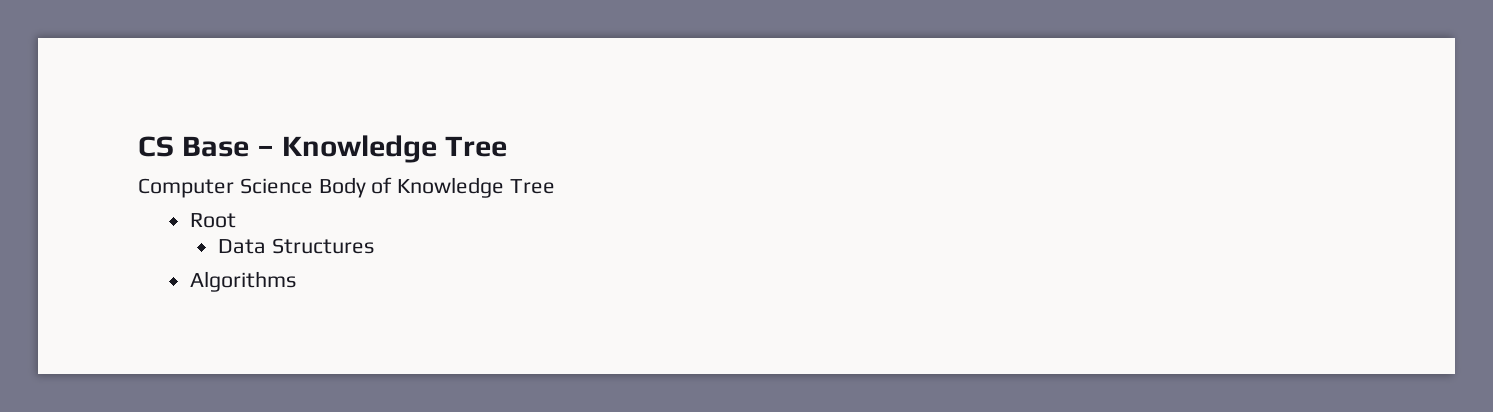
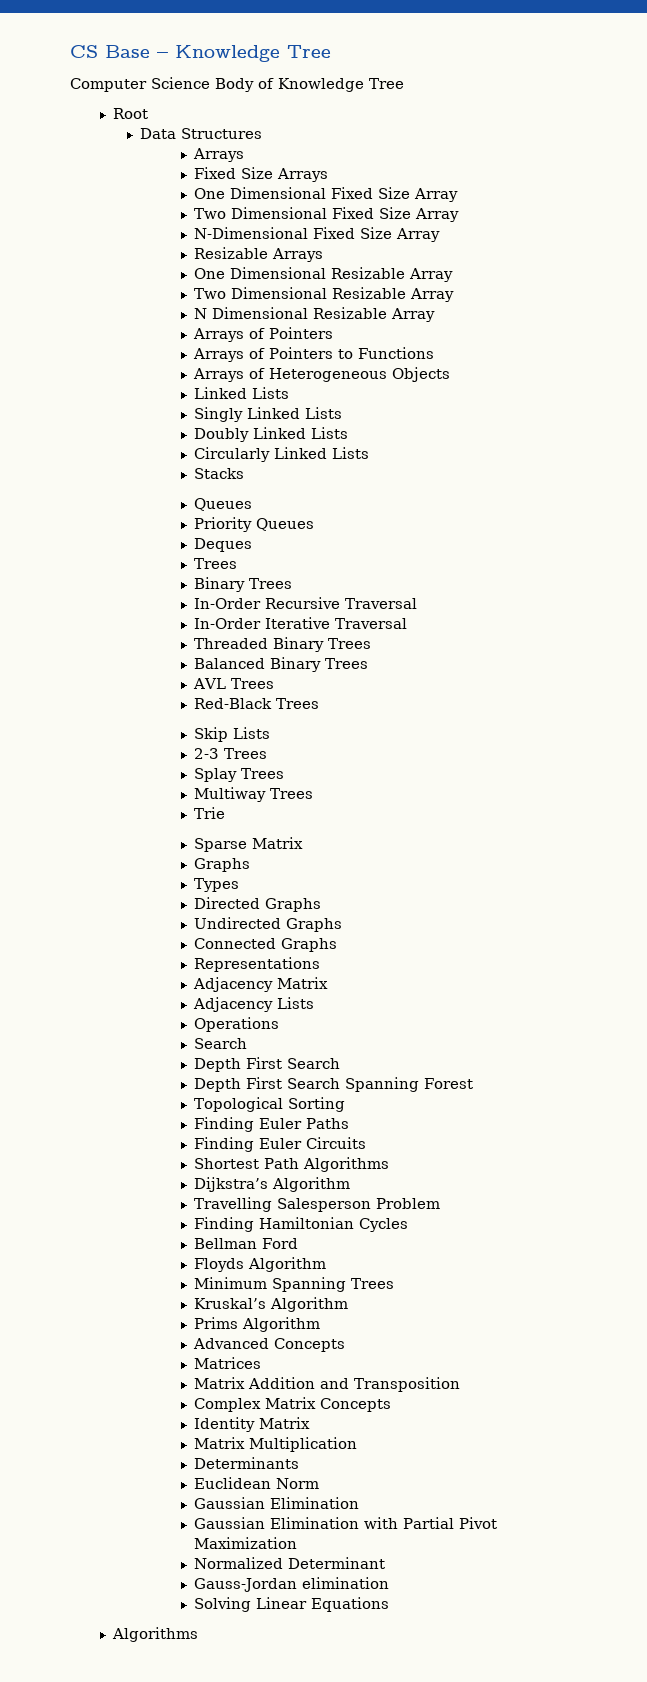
(374, 246) none -> [193,148,245,162] [194,167,329,182] [194,187,459,202] [194,207,460,222] [194,227,441,242] [194,247,324,262] [194,267,454,282] [194,287,455,302] [194,307,436,322] [193,327,334,342] [193,347,435,362] [193,367,451,382] [194,387,290,399] [194,407,343,422] [194,427,349,442] [194,447,370,462] [194,468,245,479] [194,498,253,511] [194,517,315,532] [194,538,253,552] [194,558,238,569] [194,577,293,592] [194,597,418,609] [194,617,408,629] [194,637,372,652] [194,657,369,672] [193,678,275,689] [194,698,320,709] [194,727,271,742] [194,748,268,759] [194,768,285,782] [194,787,314,802] [194,807,226,819] [194,837,304,852] [194,858,251,872] [194,878,240,892] [194,897,322,912] [194,917,343,932] [194,938,338,952] [194,957,321,972] [193,977,329,992] [193,997,315,1012] [194,1017,280,1032] [194,1038,248,1049] [194,1057,341,1072] [194,1077,474,1092] [194,1097,346,1112] [194,1117,350,1132] [194,1137,367,1152] [194,1157,390,1172] [194,1177,351,1192] [194,1197,441,1212] [194,1217,409,1232] [194,1238,299,1249] [194,1257,327,1272] [194,1277,395,1292] [194,1297,349,1312] [194,1317,321,1332] [193,1338,346,1352] [194,1357,262,1369] [194,1377,461,1392] [194,1397,392,1412] [194,1417,311,1432] [194,1437,358,1452] [194,1457,300,1469] [194,1477,320,1489] [194,1497,360,1509] [194,1517,498,1529] [194,1537,298,1549] [194,1557,386,1569] [194,1577,390,1592] [194,1597,390,1612] // Arrays // Fixed Size Arrays // One Dimensional Fixed Size Array // Two Dimensional Fixed Size Array // N-Dimensional Fixed Size Array // Resizable Arrays // One Dimensional Resizable Array // Two Dimensional Resizable Array // N Dimensional Resizable Array // Arrays of Pointers // Arrays of Pointers to Functions // Arrays of Heterogeneous Objects // Linked Lists // Singly Linked Lists // Doubly Linked Lists // Circularly Linked Lists // Stacks // Queues // Priority Queues // Deques // Trees // Binary Trees // In-Order Recursive Traversal // In-Order Iterative Traversal // Threaded Binary Trees // Balanced Binary Trees // AVL Trees // Red-Black Trees // Skip Lists // 2-3 Trees // Splay Trees // Multiway Trees // Trie // Sparse Matrix // Graphs // Types // Directed Graphs // Undirected Graphs // Connected Graphs // Representations // Adjacency Matrix // Adjacency Lists // Operations // Search // Depth First Search // Depth First Search Spanning Forest // Topological Sorting // Finding Euler Paths // Finding Euler Circuits // Shortest Path Algorithms // Dijkstra’s Algorithm // Travelling Salesperson Problem // Finding Hamiltonian Cycles // Bellman Ford // Floyds Algorithm // Minimum Spanning Trees // Kruskal’s Algorithm // Prims Algorithm // Advanced Concepts // Matrices // Matrix Addition and Transposition // Complex Matrix Concepts // Identity Matrix // Matrix Multiplication // Determinants // Euclidean Norm // Gaussian Elimination // Gaussian Elimination with Partial Pivot Maximization // Normalized Determinant // Gauss-Jordan elimination // Solving Linear Equations

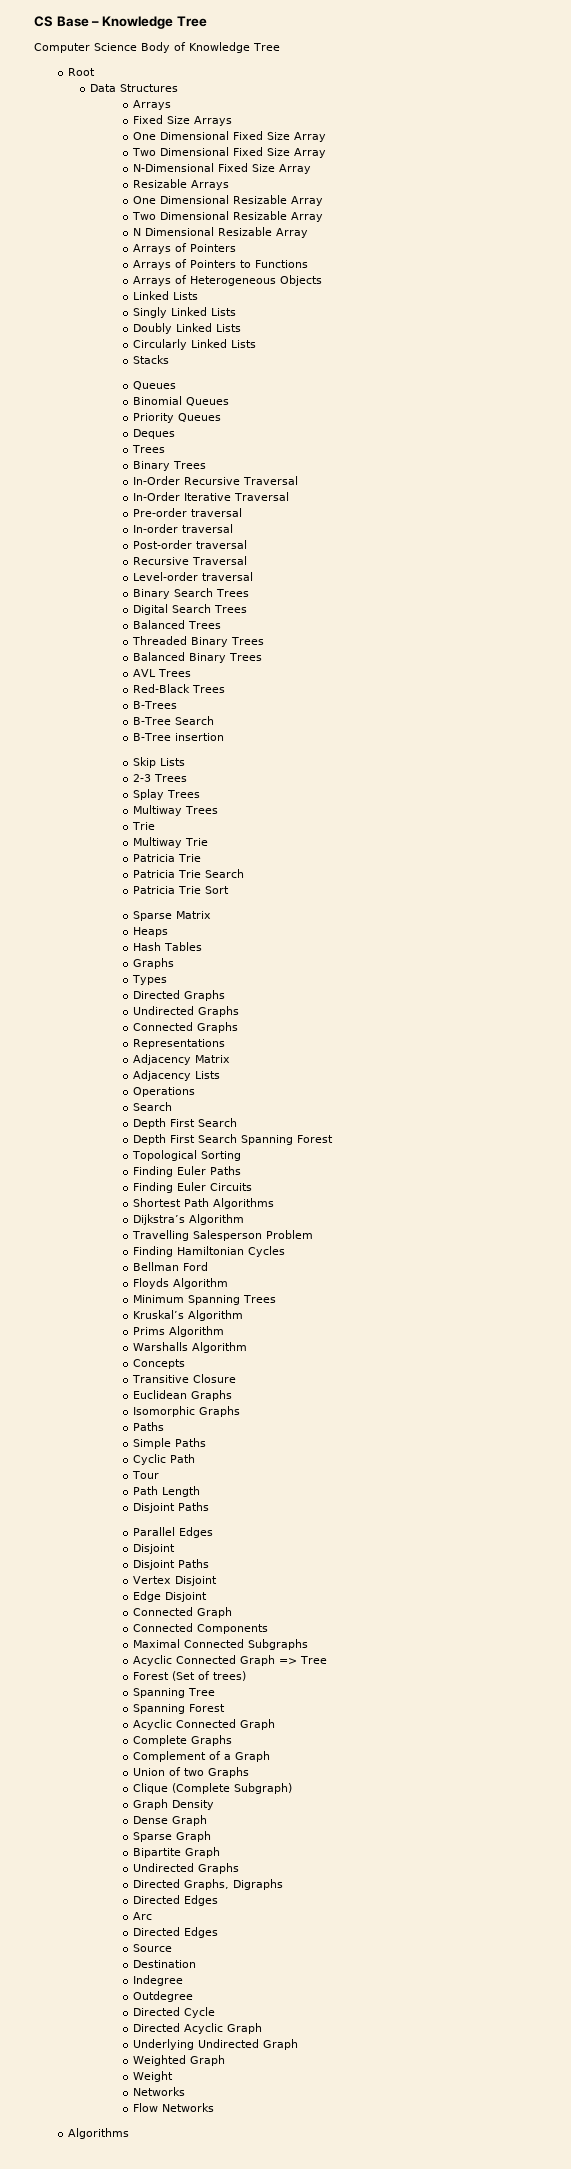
(253, 504) none -> [133,396,230,406] // Binomial Queues
(408, 623) none -> [133,508,243,517] [133,524,234,533] [133,540,248,549] [133,556,248,565] [133,572,254,581] [133,588,250,599] [133,604,248,615] [133,620,222,629] // Pre-order traversal // In-order traversal // Post-order traversal // Recursive Traversal // Level-order traversal // Binary Search Trees // Digital Search Trees // Balanced Trees
(320, 703) none -> [133,701,178,709] [133,716,215,725] [133,733,225,741] // B-Trees // B-Tree Search // B-Tree insertion
(226, 813) none -> [133,837,209,848] [133,854,202,862] [133,869,245,878] [133,886,230,894] // Multiway Trie // Patricia Trie // Patricia Trie Search // Patricia Trie Sort
(304, 843) none -> [133,927,169,937] [133,942,203,951] // Heaps // Hash Tables
[193,1338,346,1352] [194,1357,262,1369] [194,1377,461,1392] [194,1397,392,1412] [194,1417,311,1432] [194,1437,358,1452] [194,1457,300,1469] [194,1477,320,1489] [194,1497,360,1509] [194,1517,498,1529] [194,1537,298,1549] [194,1557,386,1569] [194,1577,390,1592] [194,1597,390,1612] Advanced Concepts // Matrices // Matrix Addition and Transposition // Complex Matrix Concepts // Identity Matrix // Matrix Multiplication // Determinants // Euclidean Norm // Gaussian Elimination // Gaussian Elimination with Partial Pivot Maximization // Normalized Determinant // Gauss-Jordan elimination // Solving Linear Equations -> [133,1342,248,1353] [133,1359,186,1369] [132,1374,237,1383] [133,1390,233,1401] [133,1406,241,1417] [133,1422,165,1431] [133,1438,207,1449] [133,1454,196,1465] [132,1471,160,1479] [133,1486,201,1497] [133,1502,210,1513] [133,1527,214,1538] [133,1544,176,1554] [133,1559,210,1570] [133,1576,218,1586] [133,1591,208,1602] [133,1607,233,1618] [133,1623,269,1634] [133,1639,309,1650] [133,1655,328,1666] [133,1671,247,1681] [133,1688,216,1698] [133,1704,226,1714] [133,1719,276,1730] [133,1735,233,1746] [133,1751,271,1762] [133,1767,250,1778] [133,1783,293,1794] [133,1799,215,1810] [133,1815,208,1826] [133,1831,212,1842] [133,1847,221,1858] [133,1863,240,1874] [133,1879,284,1890] [133,1895,219,1906] [133,1912,153,1920] [133,1927,219,1938] [133,1944,173,1952] [133,1960,197,1968] [133,1975,184,1986] [133,1991,194,2002] [133,2007,216,2018] [133,2023,263,2034] [133,2039,299,2050] [133,2055,226,2066] [133,2071,174,2082] [133,2087,186,2096] [133,2103,215,2112] Warshalls Algorithm // Concepts // Transitive Closure // Euclidean Graphs // Isomorphic Graphs // Paths // Simple Paths // Cyclic Path // Tour // Path Length // Disjoint Paths // Parallel Edges // Disjoint // Disjoint Paths // Vertex Disjoint // Edge Disjoint // Connected Graph // Connected Components // Maximal Connected Subgraphs // Acyclic Connected Graph => Tree // Forest (Set of trees) // Spanning Tree // Spanning Forest // Acyclic Connected Graph // Complete Graphs // Complement of a Graph // Union of two Graphs // Clique (Complete Subgraph) // Graph Density // Dense Graph // Sparse Graph // Bipartite Graph // Undirected Graphs // Directed Graphs, Digraphs // Directed Edges // Arc // Directed Edges // Source // Destination // Indegree // Outdegree // Directed Cycle // Directed Acyclic Graph // Underlying Undirected Graph // Weighted Graph // Weight // Networks // Flow Networks

